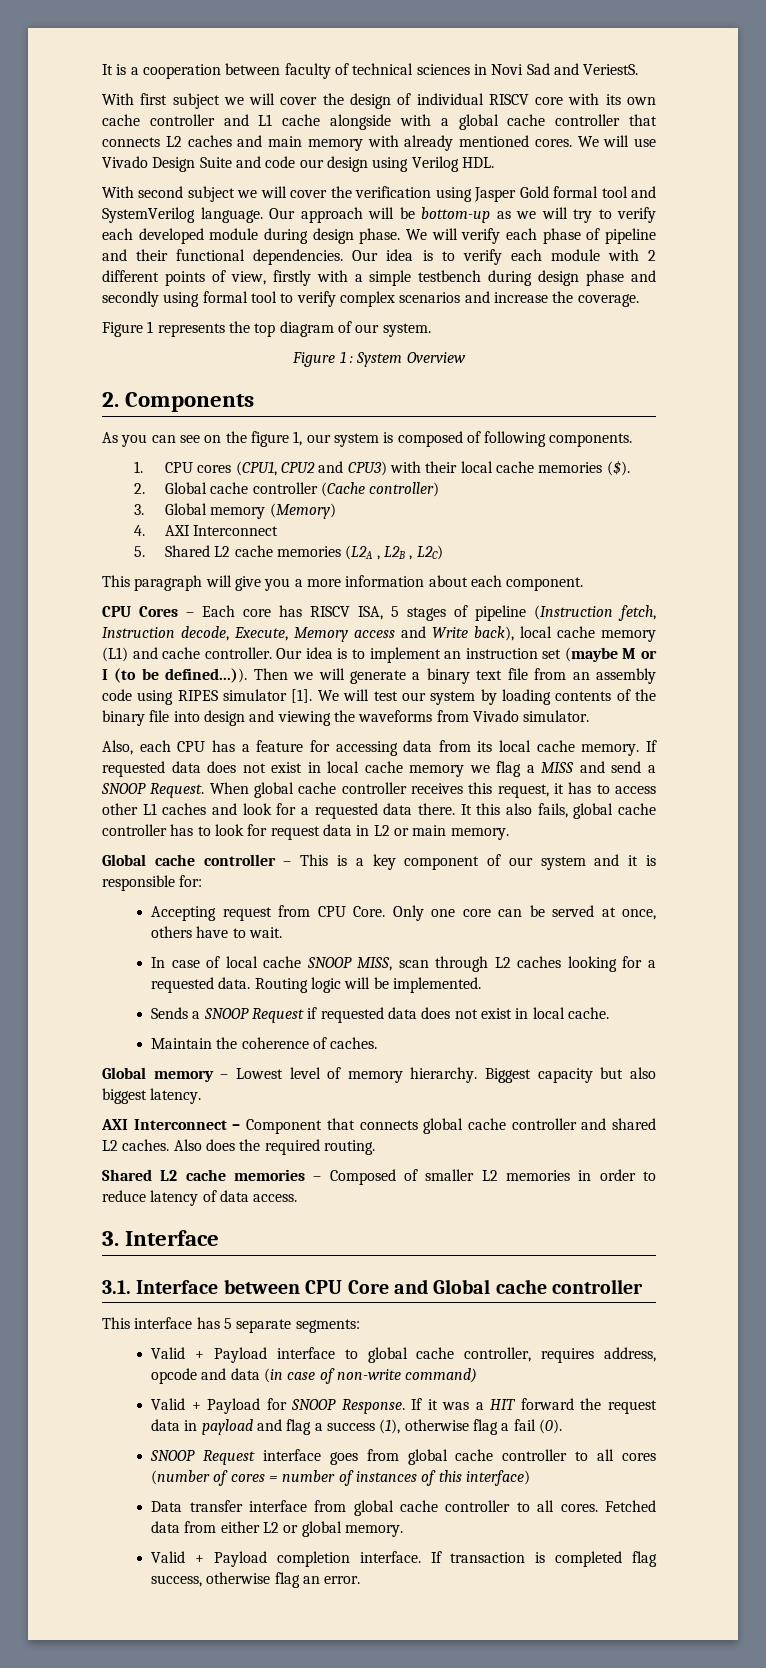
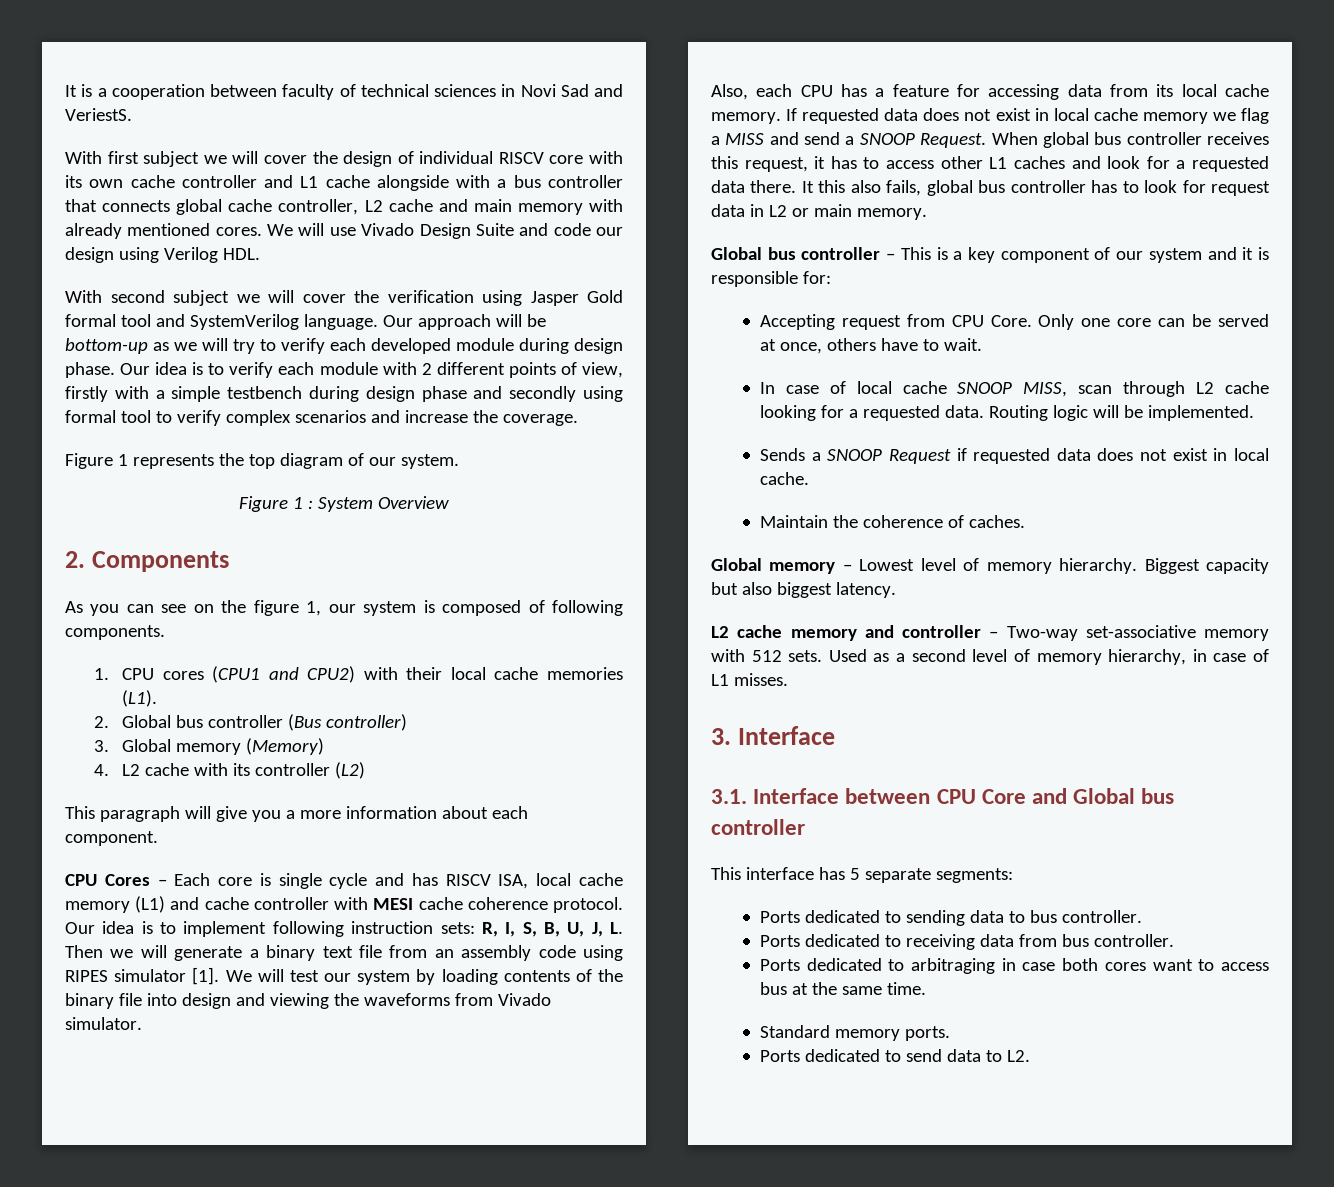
[458,114,546,130] global cache -> [513,175,541,188] bus
[165,135,232,147] L2 caches -> [176,199,433,215] global cache controller, L2 cache
[406,228,657,244] [102,249,344,265] We will verify each phase of pipeline and their functional dependencies. -> (115, 370) none
[235,461,387,476] (CPU1, CPU2 and CPU3) -> [212,666,356,683] (CPU1 and CPU2)
[606,460,630,476] ($). -> [122,690,158,707] (L1).
[210,482,366,497] cache controller (Cache -> [176,714,323,731] bus controller (Bus
[165,525,279,536] [133,545,443,560] AXI Interconnect // 5. Shared L2 cache memories (L2A , L2B , L2C) -> [122,762,366,779] L2 cache with its controller (L2)
[279,605,656,621] [102,626,514,642] has RISCV ISA, 5 stages of pipeline (Instruction fetch, Instruction decode, Execute, Memory access and Write back), -> [259,873,529,889] is single cycle and has RISCV ISA,
[204,647,272,659] controller. -> [253,897,623,913] controller with MESI cache coherence protocol.
[444,647,657,662] [102,668,248,683] an instruction set (maybe M or I (to be defined...)). -> [272,921,623,937] following instruction sets: R, I, S, B, U, J, L.
[298,782,337,794] cache -> [1094,132,1122,145] bus
[618,803,657,815] cache -> [978,180,1006,193] bus
[154,854,195,866] cache -> [767,247,796,260] bus
[517,956,562,968] caches -> [1225,381,1269,394] cache
[101,1118,656,1134] [102,1139,375,1155] [102,1169,656,1185] [102,1190,298,1206] AXI Interconnect – Component that connects global cache controller and shared L2 caches. Also does the required routing. // Shared L2 cache memories – Composed of smaller L2 memories in order to reduce latency of data access. -> [711,625,1269,641] [711,649,1269,665] [711,673,788,686] L2 cache memory and controller – Two-way set-associative memory with 512 sets. Used as a second level of memory hierarchy, in case of L1 misses.
[495,1279,547,1294] cache -> [1141,788,1175,804] bus
[151,1347,656,1363] [151,1368,478,1384] [151,1398,657,1414] [151,1419,562,1435] [150,1449,656,1465] [151,1470,531,1486] [151,1500,656,1516] [151,1521,404,1537] [151,1551,657,1567] [151,1572,361,1588] Valid + Payload interface to global cache controller, requires address, opcode and data (in case of non-write command) // Valid + Payload for SNOOP Response. If it was a HIT forward the request data in payload and flag a success (1), otherwise flag a fail (0). // SNOOP Request interface goes from global cache controller to all cores (number of cores = number of instances of this interface) // Data transfer interface from global cache controller to all cores. Fetched data from either L2 or global memory. // Valid + Payload completion interface. If transaction is completed flag success, otherwise flag an error. -> [759,910,1142,926] [759,934,1174,950] [759,958,1270,974] [759,982,926,995] [759,1025,950,1041] [759,1049,1030,1062] Ports dedicated to sending data to bus controller. // Ports dedicated to receiving data from bus controller. // Ports dedicated to arbitraging in case both cores want to access bus at the same time. // Standard memory ports. // Ports dedicated to send data to L2.

